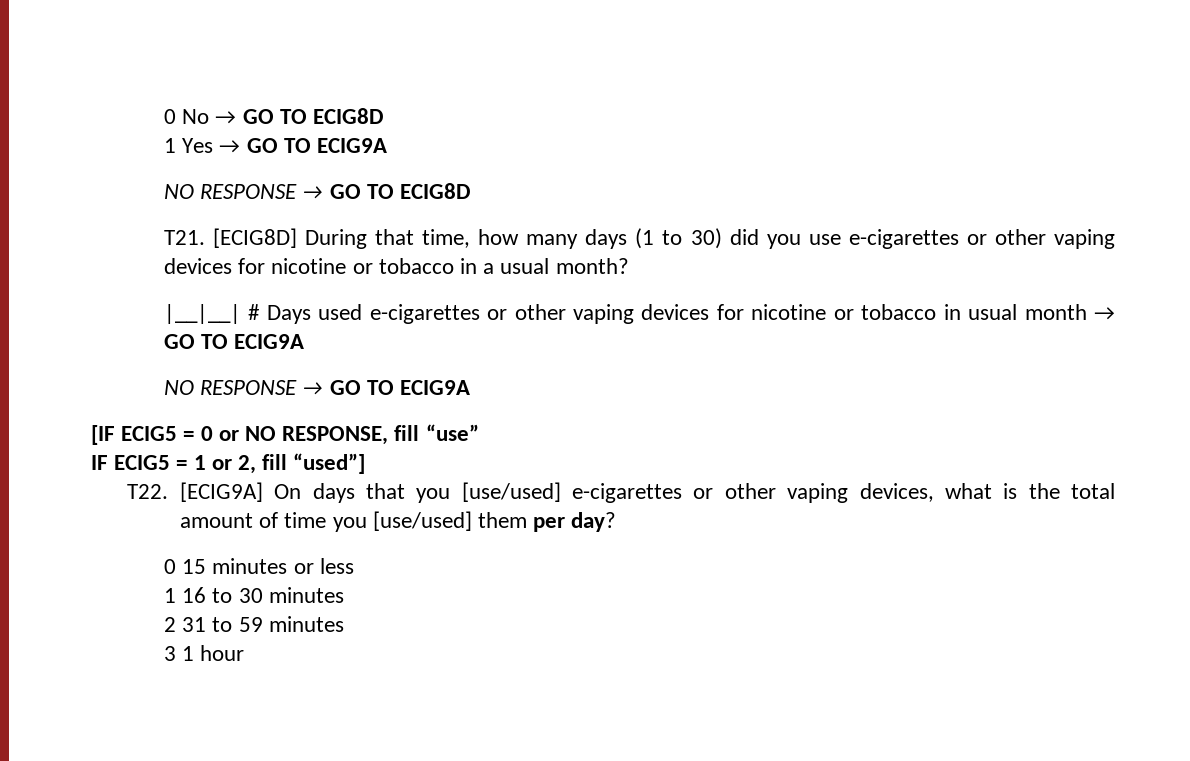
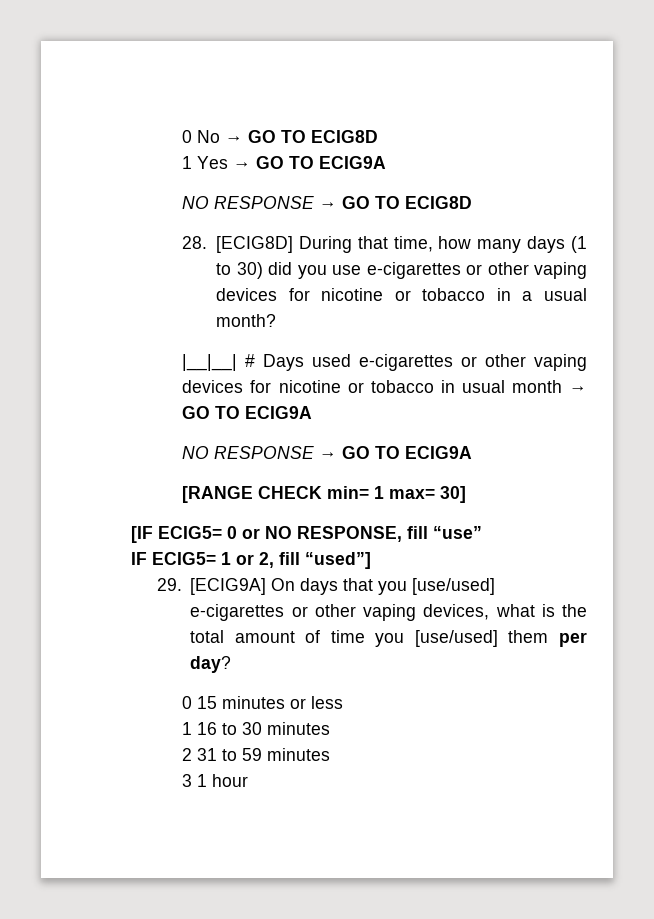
[163,230,205,245] T21. -> [182,236,208,249] 28.
(470, 387) none -> [182,486,467,503] // [RANGE CHECK min= 1 max= 30]
[121,426,195,441] ECIG5 = -> [158,526,222,539] ECIG5=
[114,455,188,470] ECIG5 = -> [152,552,216,565] ECIG5=
[127,484,169,499] T22. -> [156,578,182,591] 29.

